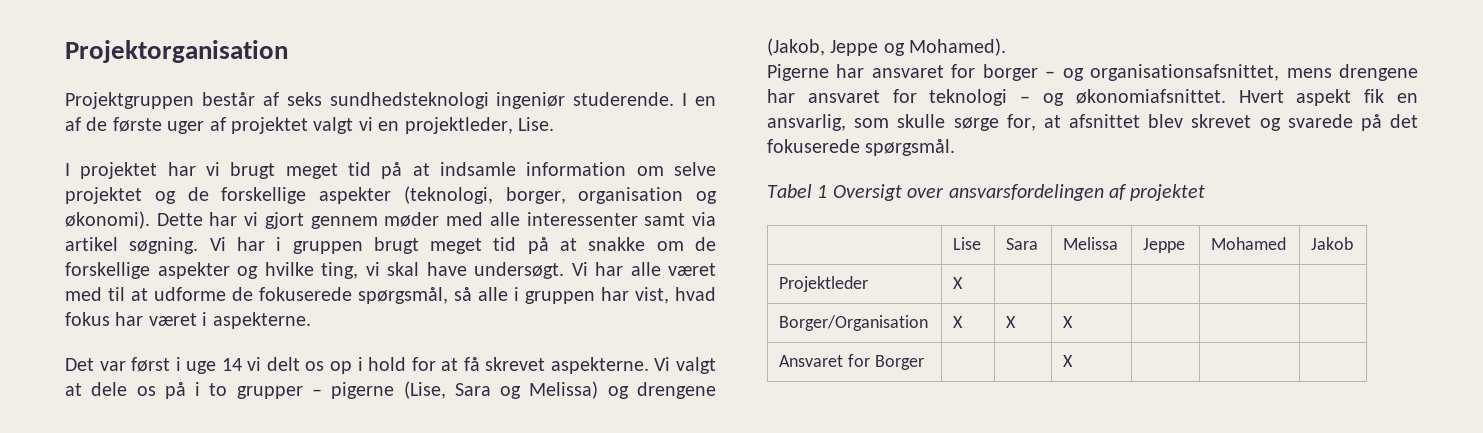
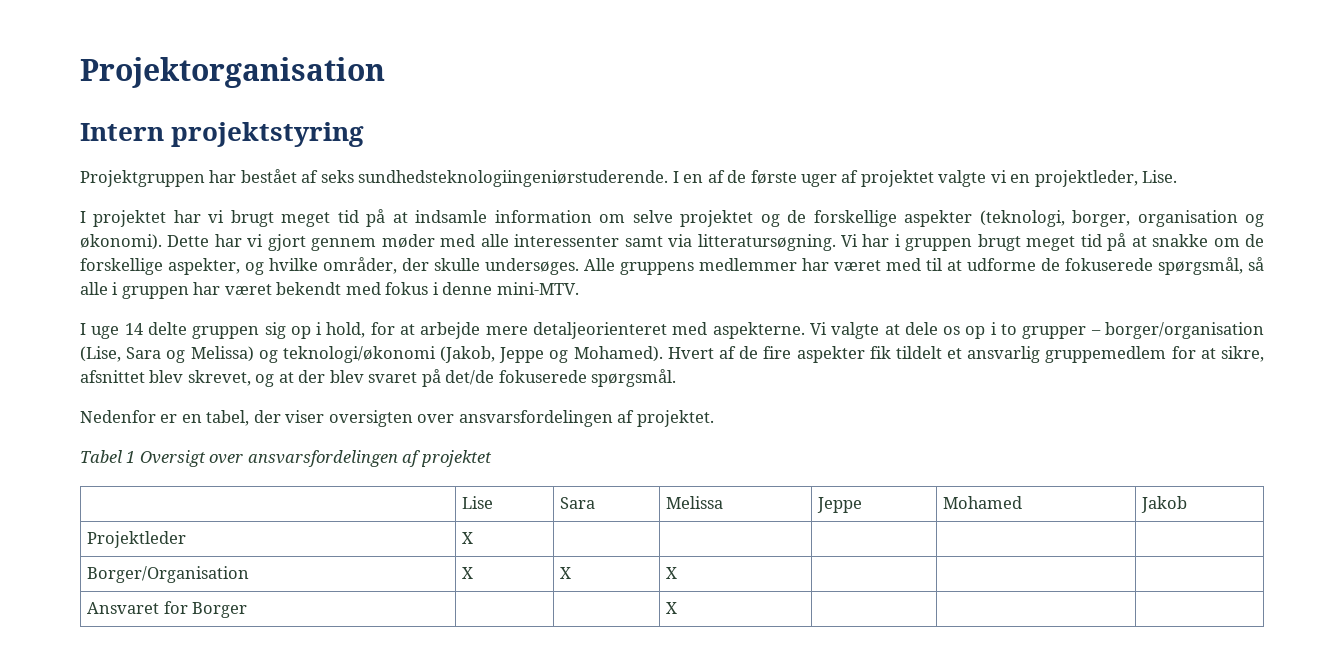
(288, 51) none -> [80,122,365,147] // Intern projektstyring
[201,92,675,109] består af seks sundhedsteknologi ingeniør studerende. -> [209,169,669,187] har bestået af seks sundhedsteknologiingeniørstuderende.
[313,117,354,134] valgt -> [938,170,987,187] valgte
[65,237,199,254] artikel søgning. -> [697,234,836,251] litteratursøgning.
[157,262,230,279] aspekter -> [168,258,240,275] aspekter,
[321,262,661,279] ting, vi skal have undersøgt. Vi har alle -> [323,257,829,275] områder, der skulle undersøges. Alle gruppens medlemmer har
[635,287,716,304] [65,312,311,329] [65,357,546,374] vist, hvad fokus har været i aspekterne. // Det var først i uge 14 vi delt os op i hold for at få skrevet -> [224,282,579,295] [80,322,708,339] været bekendt med fokus i denne mini-MTV. // I uge 14 delte gruppen sig op i hold, for at arbejde mere detaljeorienteret med
[675,357,716,374] valgt -> [831,322,880,339] valgte
[164,382,186,399] på -> [965,326,986,339] op
[331,382,395,399] pigerne -> [1104,322,1264,339] borger/organisation
[637,382,716,399] drengene -> [282,346,436,363] teknologi/økonomi
[767,64,1418,81] [767,89,1418,106] [767,114,1418,131] [767,139,956,156] // Pigerne har ansvaret for borger – og organisationsafsnittet, mens drengene har ansvaret for teknologi – og økonomiafsnittet. Hvert aspekt fik en ansvarlig, som skulle sørge for, at afsnittet blev skrevet og svarede på det fokuserede spørgsmål. -> [667,346,1264,363] [80,369,677,387] [80,410,714,427] Hvert af de fire aspekter fik tildelt et ansvarlig gruppemedlem for at sikre, afsnittet blev skrevet, og at der blev svaret på det/de fokuserede spørgsmål. // Nedenfor er en tabel, der viser oversigten over ansvarsfordelingen af projektet.

